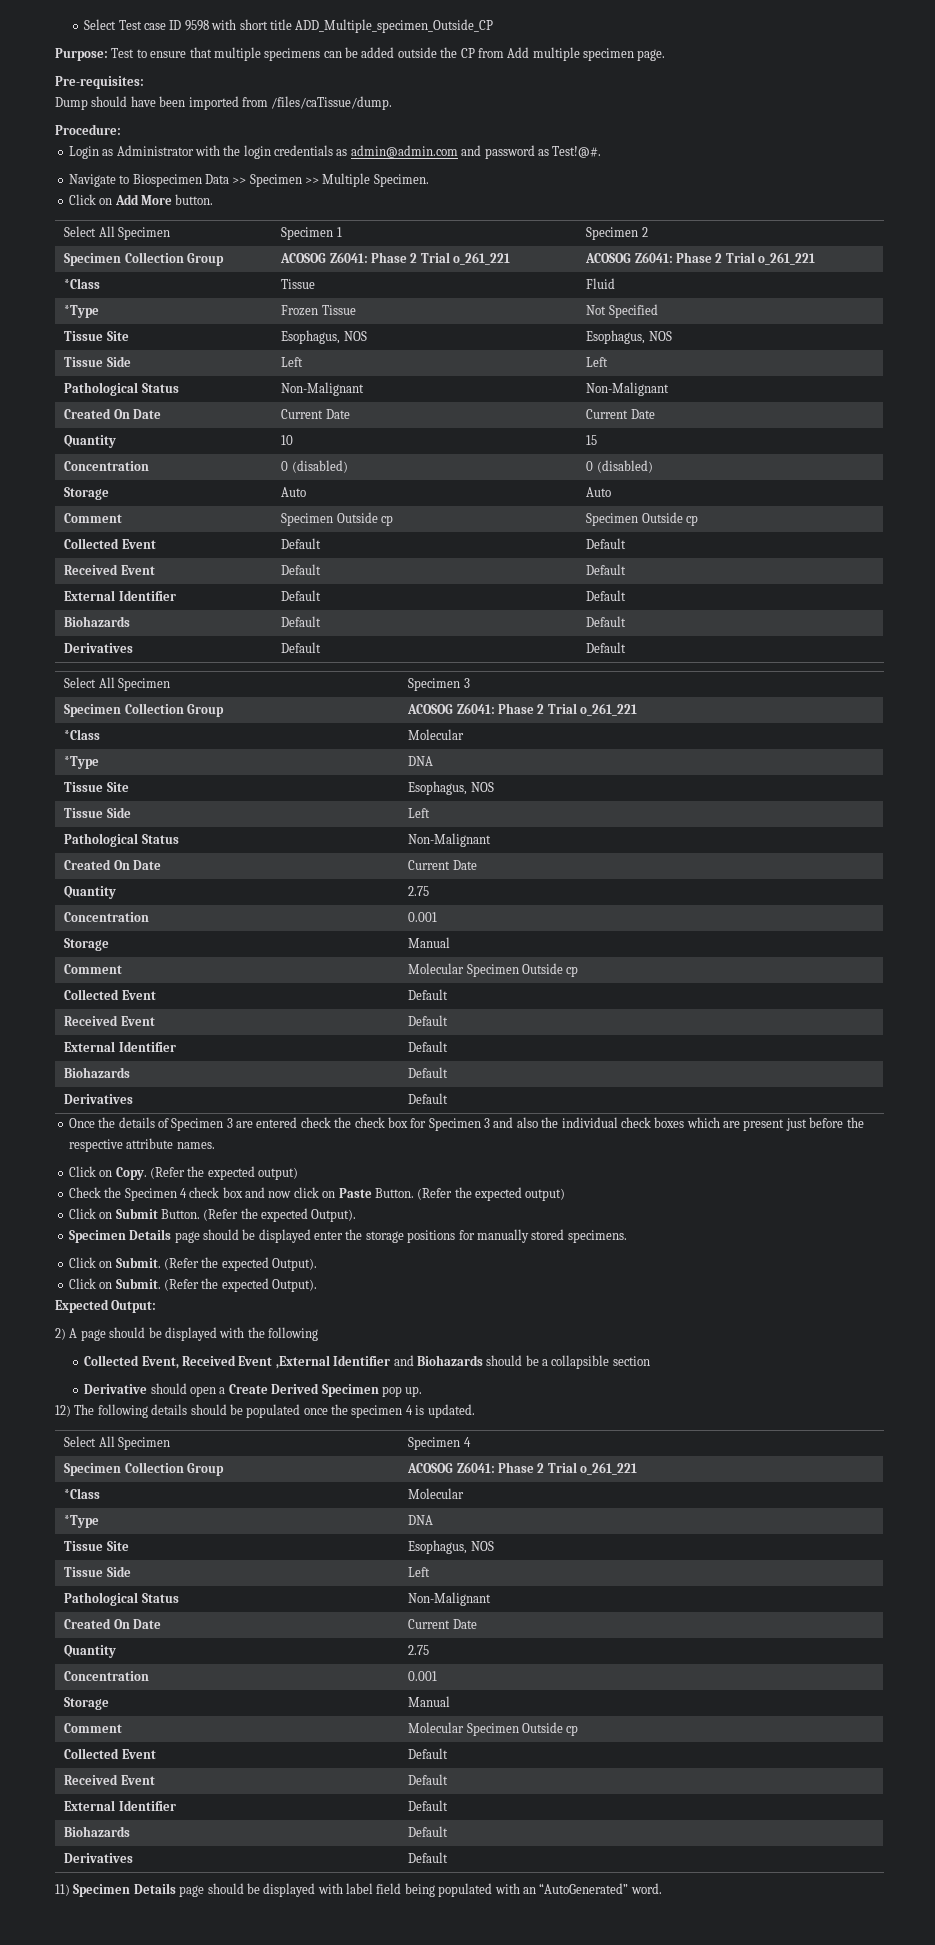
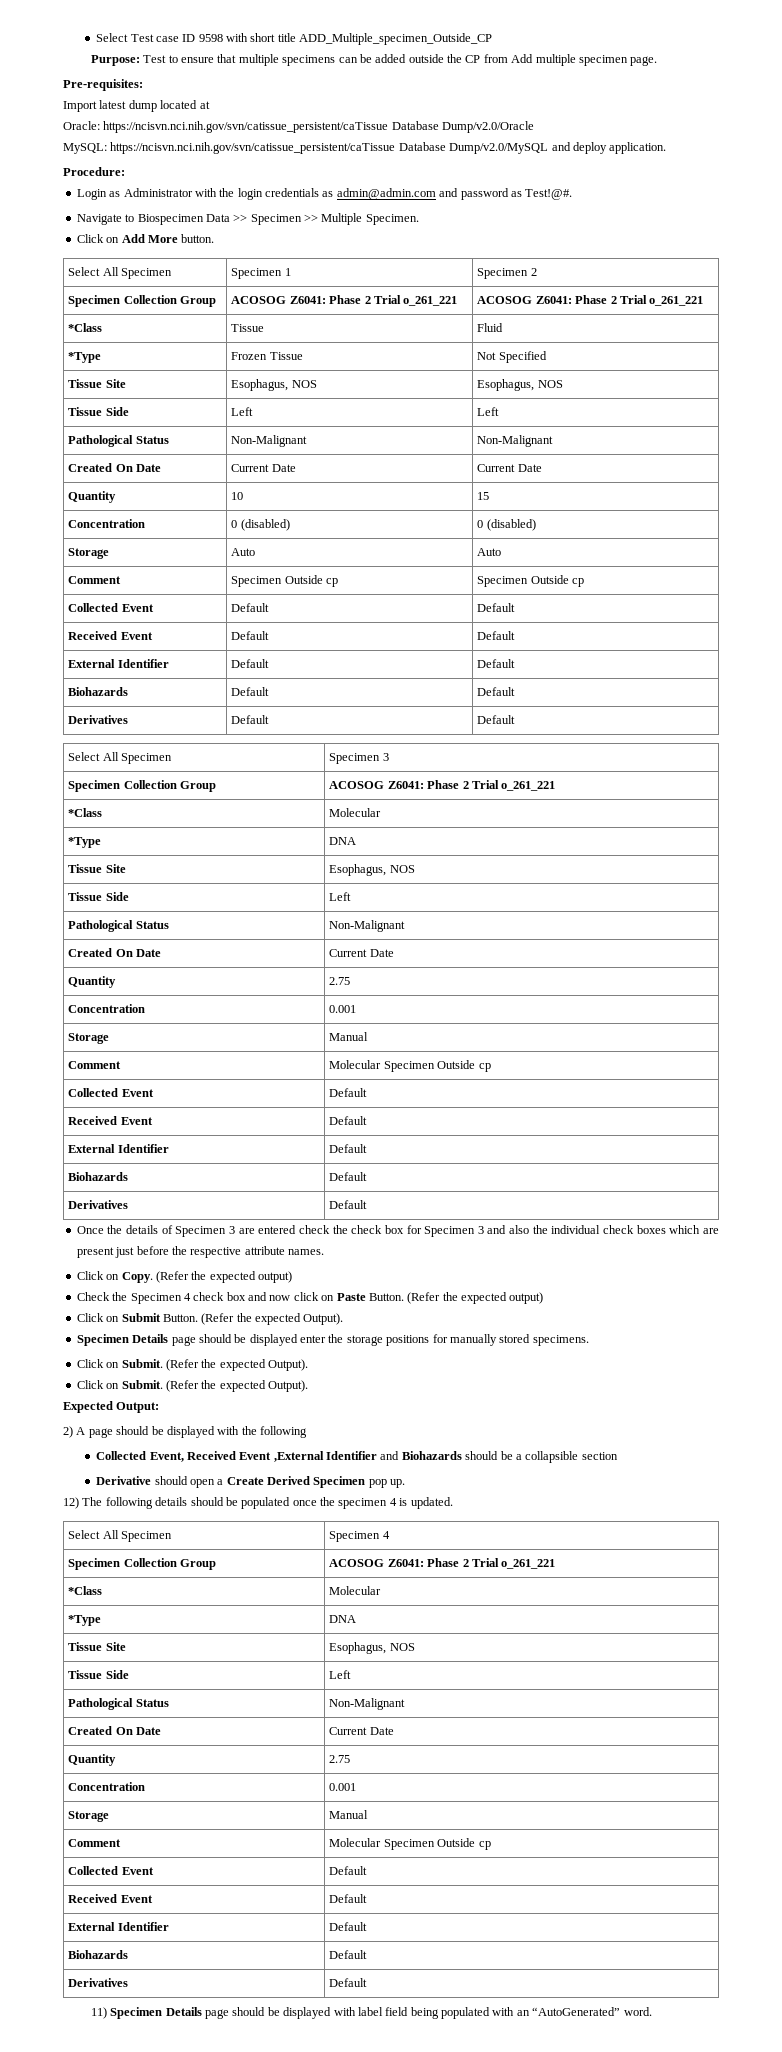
[55,96,393,110] Dump should have been imported from /files/caTissue/dump. -> [63,100,210,112] [63,121,535,133] [63,142,667,154] Import latest dump located at // Oracle: https://ncisvn.nci.nih.gov/svn/catissue_persistent/caTissue Database Dump/v2.0/Oracle // MySQL: https://ncisvn.nci.nih.gov/svn/catissue_persistent/caTissue Database Dump/v2.0/MySQL and deploy application.

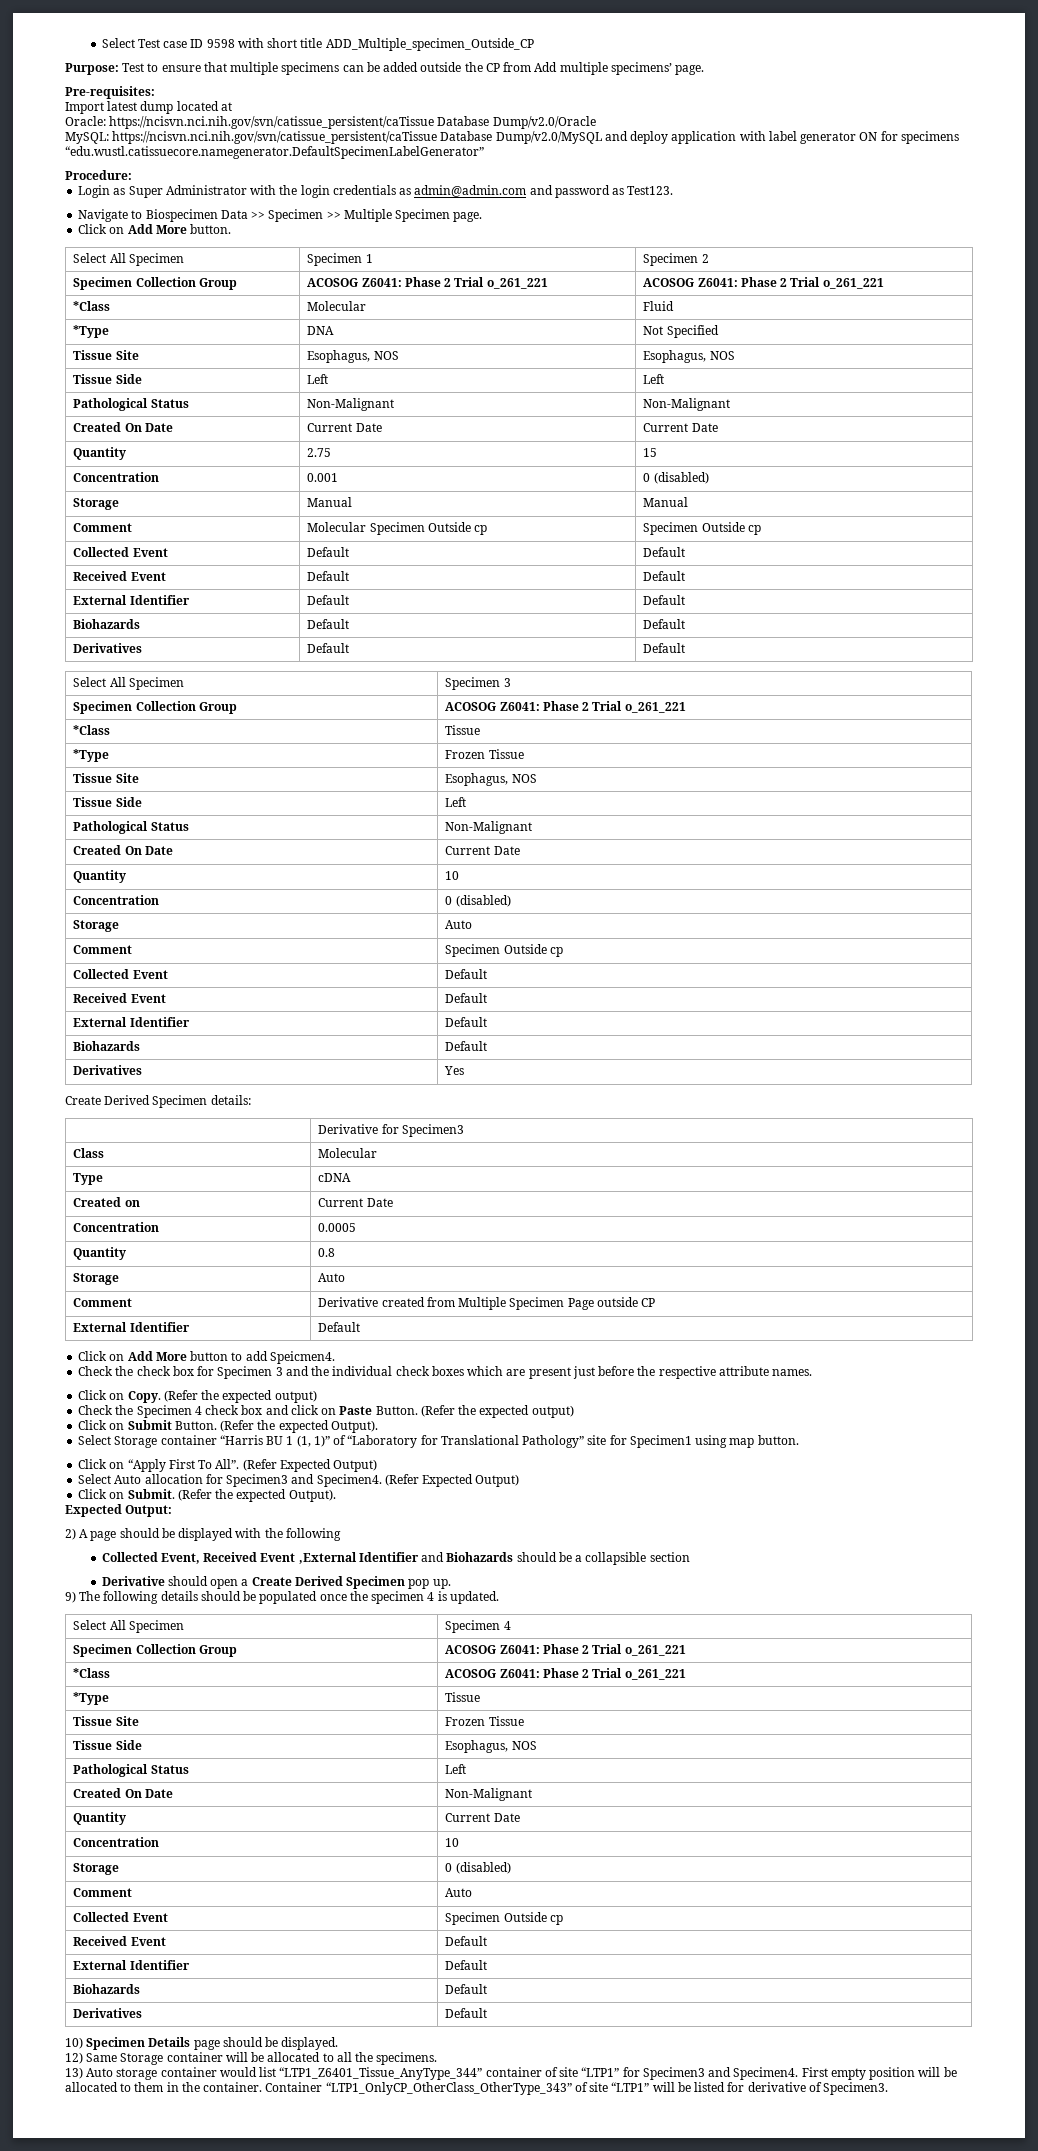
[578,55,628,66] specimen -> [610,62,672,75] specimens’
[609,142,667,154] application. -> [671,131,959,144] [65,146,484,159] application with label generator ON for specimens “edu.wustl.catissuecore.namegenerator.DefaultSpecimenLabelGenerator”
(121, 194) none -> [128,186,163,198] Super
[525,189,573,200] Test!@#. -> [627,186,674,195] Test123.
[365,214,419,225] Specimen. -> [395,209,483,222] Specimen page.
[231,324,265,332] Tissue -> [307,301,367,311] Molecular
[231,352,303,360] Frozen Tissue -> [307,326,335,335] DNA
[231,492,244,500] 10 -> [307,448,332,457] 2.75
[231,519,290,531] [477,519,536,531] [68,548,110,559] [231,548,256,556] [477,548,502,556] [68,576,122,584] 0 (disabled) | 0 (disabled) // Storage | Auto | Auto // Comment | -> [307,473,339,482] [643,472,709,484] [73,498,120,510] [307,497,353,507] [643,497,689,507] [73,523,133,532] [307,522,367,532] 0.001 | 0 (disabled) // Storage | Manual | Manual // Comment | Molecular
[329,808,382,817] [68,837,102,848] [329,837,357,845] Molecular // *Type | DNA -> [445,725,481,735] [73,749,110,762] [445,749,524,759] Tissue // *Type | Frozen Tissue
[329,977,351,985] [68,1004,146,1013] [329,1005,357,1013] [68,1033,110,1044] [329,1032,369,1041] [68,1061,122,1069] [329,1060,382,1069] 2.75 // Concentration | 0.001 // Storage | Manual // Comment | Molecular -> [445,871,460,880] [73,895,160,905] [445,895,511,907] [73,920,120,932] [445,920,473,929] [73,945,133,954] 10 // Concentration | 0 (disabled) // Storage | Auto // Comment |
[329,1200,368,1209] [76,1225,330,1237] Default // Once the details of Specimen 3 are entered check -> [444,1066,465,1075] [65,1095,251,1108] [318,1124,464,1137] [73,1148,105,1158] [318,1148,378,1158] [73,1173,104,1185] [318,1173,352,1182] [73,1197,140,1207] [318,1198,393,1207] [73,1222,160,1232] [318,1223,357,1232] [73,1247,127,1260] [318,1248,336,1257] [73,1273,120,1285] [318,1273,346,1282] [73,1298,133,1307] [318,1297,656,1310] [73,1322,190,1332] [318,1322,361,1332] [78,1351,335,1364] [78,1366,114,1376] Yes // Create Derived Specimen details: // | Derivative for Specimen3 // Class | Molecular // Type | cDNA // Created on | Current Date // Concentration | 0.0005 // Quantity | 0.8 // Storage | Auto // Comment | Derivative created from Multiple Specimen Page outside CP // External Identifier | Default // Click on Add More button to add Speicmen4. // Check
[509,1225,530,1234] also -> (309, 1371) none
[269,1295,291,1301] now -> (289, 1410) none
[76,1334,589,1346] [76,1359,308,1371] Specimen Details page should be displayed enter the storage positions for manually stored specimens. // Click on Submit. (Refer the expected Output). -> [78,1435,799,1448] [78,1459,378,1472] [78,1474,520,1487] Select Storage container “Harris BU 1 (1, 1)” of “Laboratory for Translational Pathology” site for Specimen1 using map button. // Click on “Apply First To All”. (Refer Expected Output) // Select Auto allocation for Specimen3 and Specimen4. (Refer Expected Output)
[63,1497,79,1509] 12) -> [65,1591,76,1603] 9)
[329,1586,382,1595] [68,1615,102,1626] [329,1615,357,1623] [68,1642,126,1651] [329,1642,415,1654] [68,1670,129,1679] [329,1670,352,1679] [68,1698,169,1710] [329,1698,406,1710] [68,1726,162,1735] [329,1727,394,1735] [68,1754,117,1766] [329,1755,351,1763] [68,1782,146,1791] [329,1783,357,1791] [68,1811,110,1822] [329,1810,369,1819] [68,1839,122,1847] [329,1838,491,1850] [68,1866,154,1875] [329,1866,368,1875] Molecular // *Type | DNA // Tissue Site | Esophagus, NOS // Tissue Side | Left // Pathological Status | Non-Malignant // Created On Date | Current Date // Quantity | 2.75 // Concentration | 0.001 // Storage | Manual // Comment | Molecular Specimen Outside cp // Collected Event | Default -> [445,1668,686,1680] [73,1692,110,1705] [445,1692,481,1702] [73,1716,139,1726] [445,1716,524,1726] [73,1740,142,1750] [445,1740,537,1753] [73,1764,189,1777] [445,1764,467,1774] [73,1788,173,1798] [445,1788,533,1801] [73,1812,127,1825] [445,1813,520,1822] [73,1837,160,1847] [445,1838,460,1847] [73,1863,120,1875] [445,1862,511,1874] [73,1888,133,1897] [445,1888,473,1897] [73,1912,168,1922] [445,1912,563,1925] ACOSOG Z6041: Phase 2 Trial o_261_221 // *Type | Tissue // Tissue Site | Frozen Tissue // Tissue Side | Esophagus, NOS // Pathological Status | Left // Created On Date | Non-Malignant // Quantity | Current Date // Concentration | 10 // Storage | 0 (disabled) // Comment | Auto // Collected Event | Specimen Outside cp
[90,2007,652,2019] 11) Specimen Details page should be displayed with label field being populated with an “AutoGenerated” word. -> [65,2037,339,2050] [65,2052,438,2065] [65,2067,957,2080] [65,2082,889,2095] 10) Specimen Details page should be displayed. // 12) Same Storage container will be allocated to all the specimens. // 13) Auto storage container would list “LTP1_Z6401_Tissue_AnyType_344” container of site “LTP1” for Specimen3 and Specimen4. First empty position will be allocated to them in the container. Container “LTP1_OnlyCP_OtherClass_OtherType_343” of site “LTP1” will be listed for derivative of Specimen3.

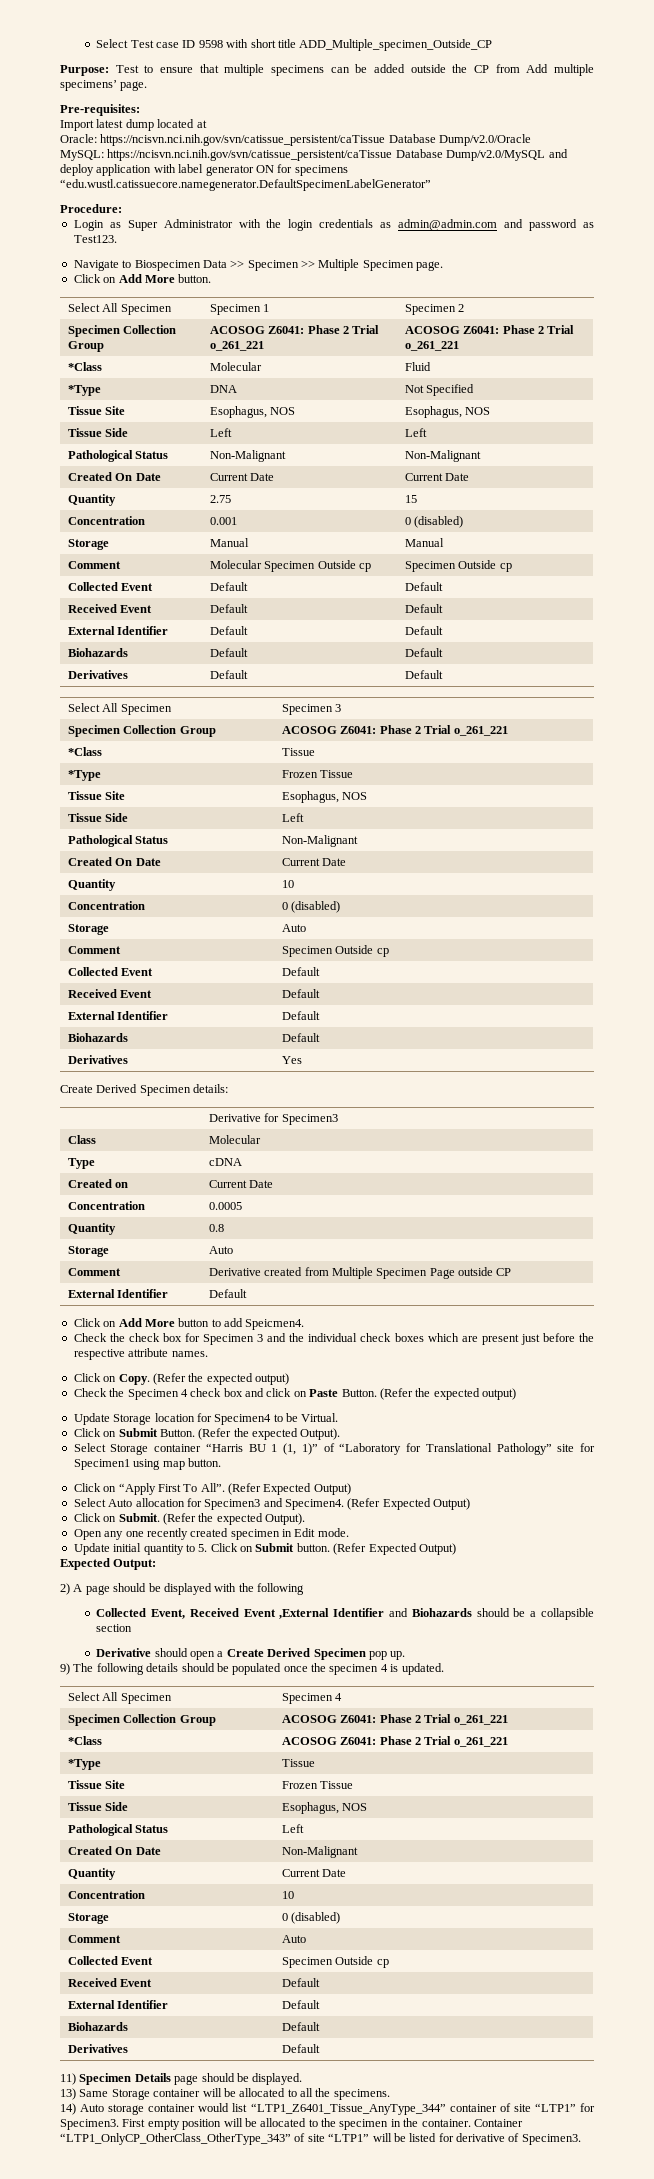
(574, 1411) none -> [73,1413,339,1425] // Update Storage location for Specimen4 to be Virtual.
(336, 1495) none -> [73,1528,349,1540] [73,1543,456,1555] // Open any one recently created specimen in Edit mode. // Update initial quantity to 5. Click on Submit button. (Refer Expected Output)
[65,2037,83,2049] 10) -> [60,2073,76,2085] 11)
[65,2052,83,2064] 12) -> [60,2088,76,2100] 13)
[65,2067,83,2079] 13) -> [60,2103,76,2115] 14)
[642,2067,799,2080] Specimen3 and Specimen4. -> [60,2119,119,2130] Specimen3.
[134,2082,164,2092] them -> [321,2118,389,2130] the specimen

